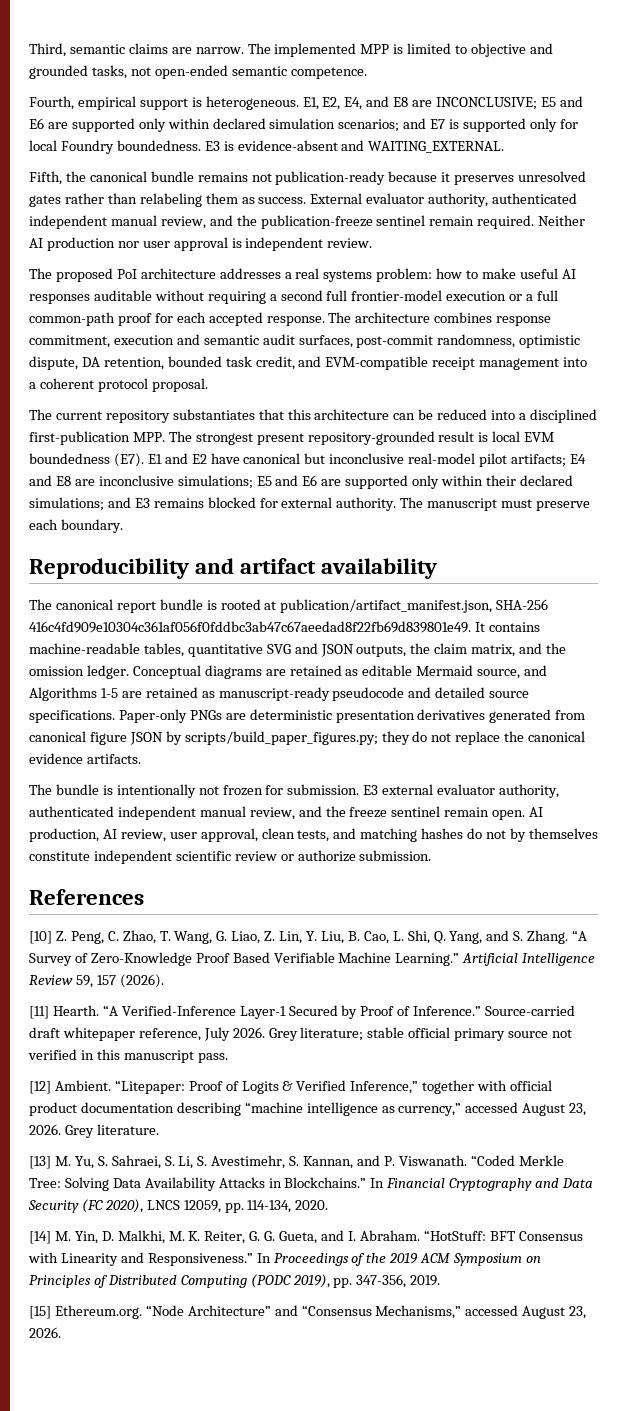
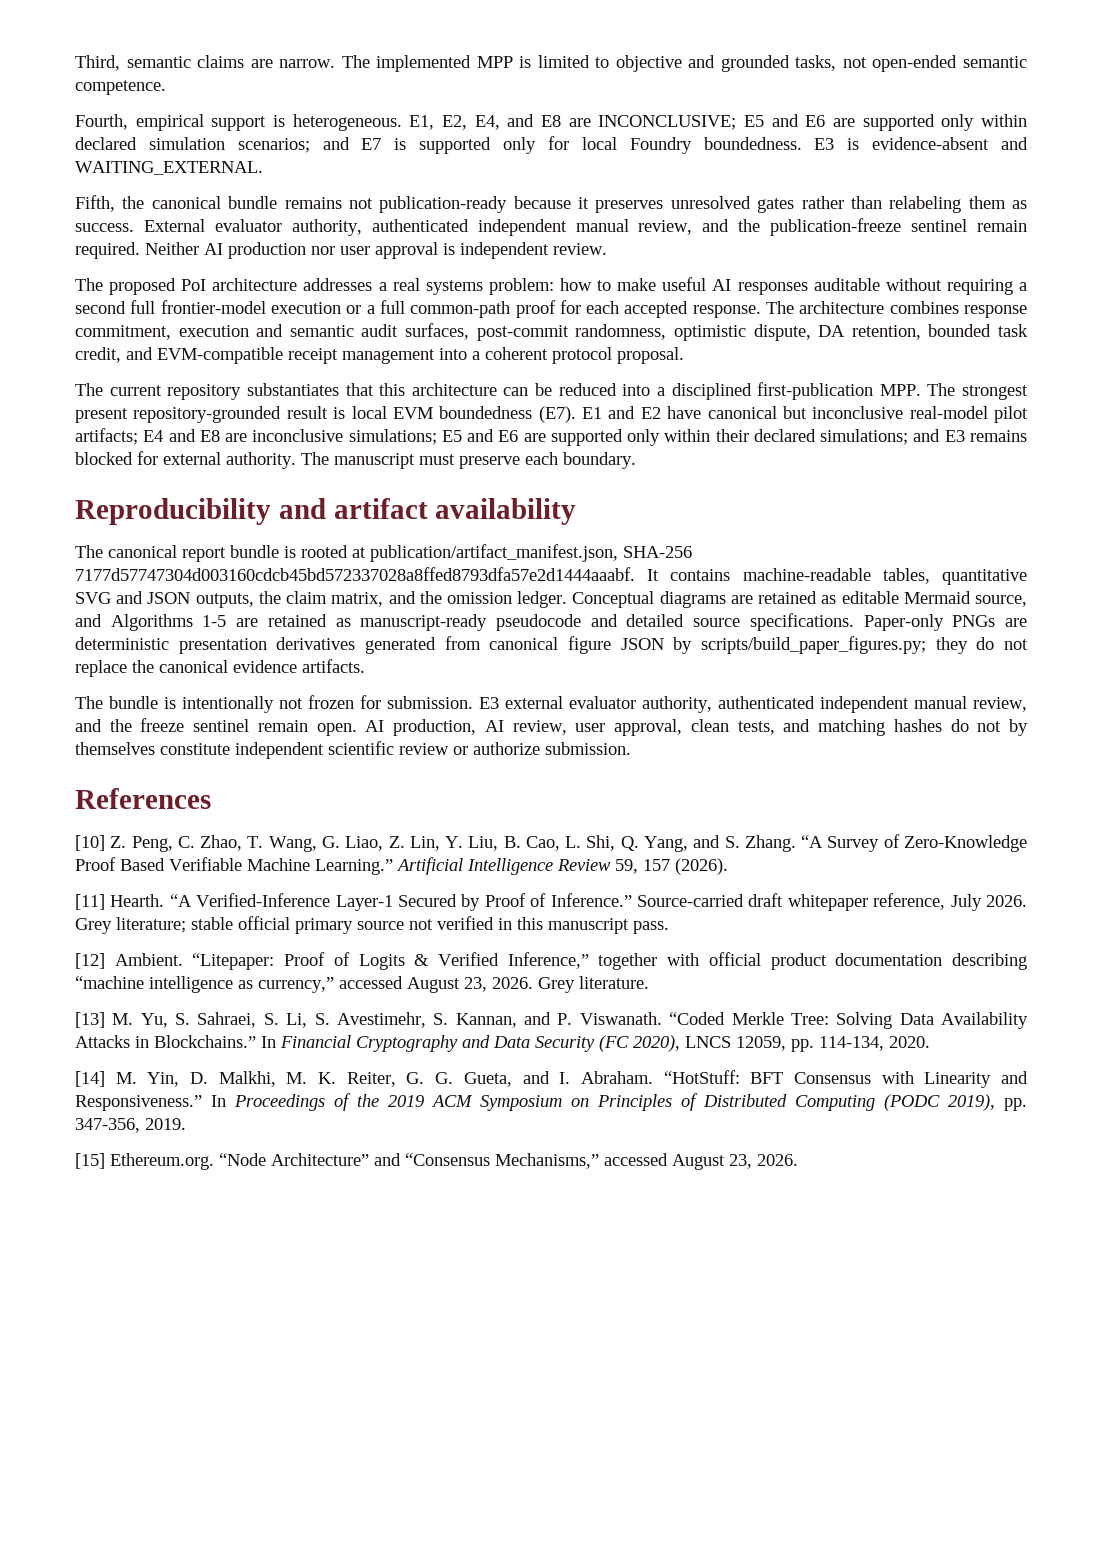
[29,621,471,633] 416c4fd909e10304c361af056f0fddbc3ab47c67aeedad8f22fb69d839801e49. -> [75,567,635,581] 7177d57747304d003160cdcb45bd572337028a8ffed8793dfa57e2d1444aaabf.

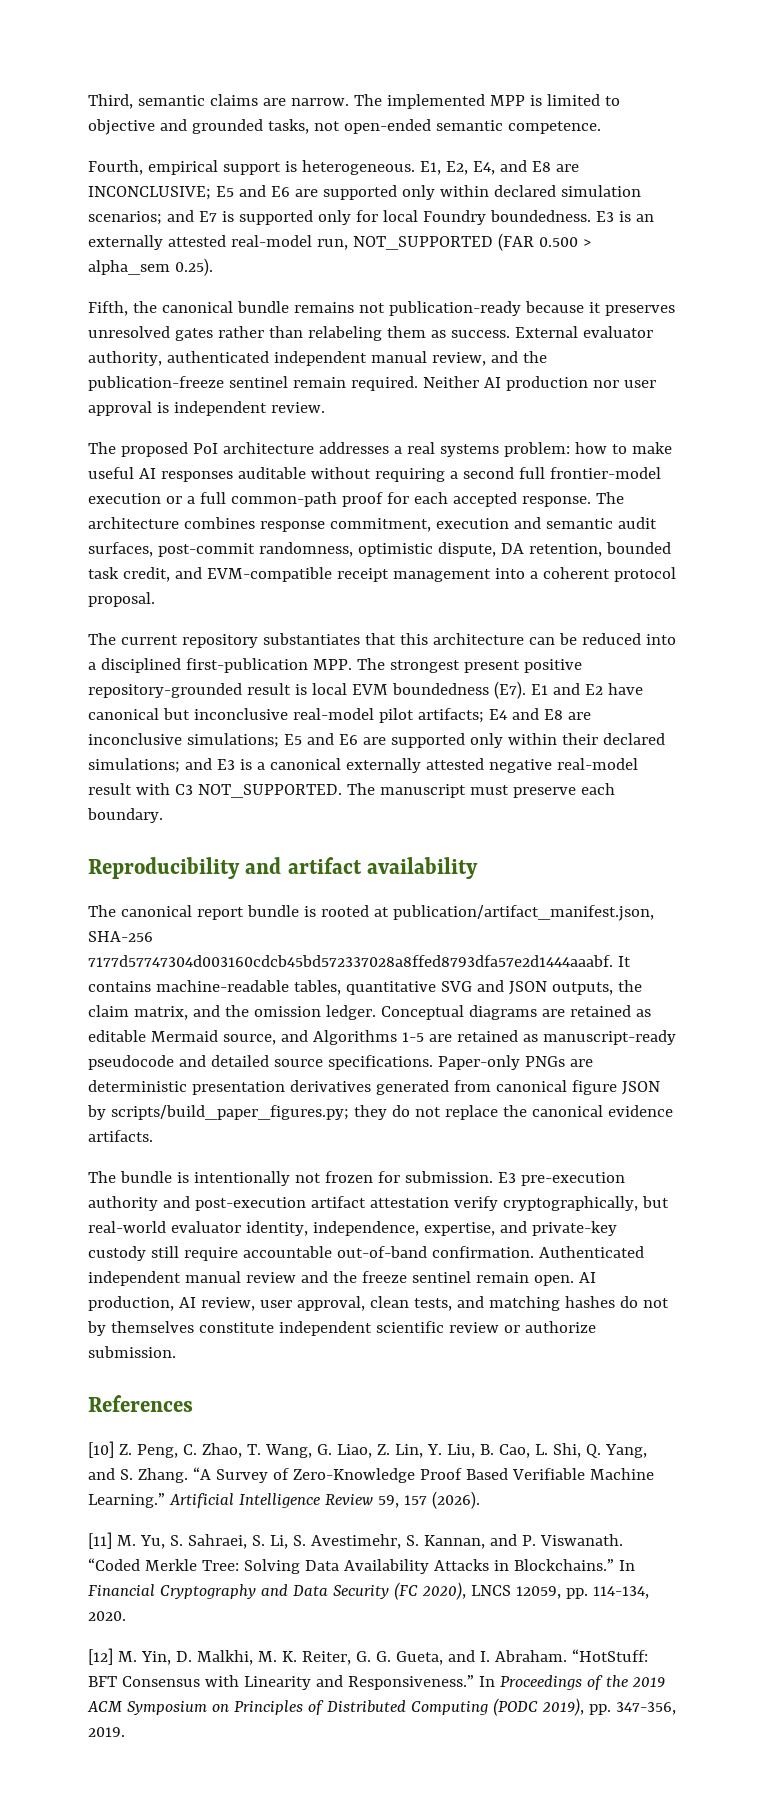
[872,137,1028,150] [75,161,263,175] evidence-absent and WAITING_EXTERNAL. -> [635,214,654,222] [88,233,591,251] [88,258,213,276] an externally attested real-model run, NOT_SUPPORTED (FAR 0.500 > alpha_sem 0.25).
(128, 415) none -> [523,659,582,673] positive
[970,430,1028,442] [75,451,296,469] remains blocked for external authority. -> [239,758,638,773] [88,783,342,798] is a canonical externally attested negative real-model result with C3 NOT_SUPPORTED.
[505,696,1027,713] external evaluator authority, authenticated independent manual review, -> [520,1172,625,1186] [88,1196,669,1211] [88,1221,617,1236] [88,1246,644,1261] [88,1271,296,1286] pre-execution authority and post-execution artifact attestation verify cryptographically, but real-world evaluator identity, independence, expertise, and private-key custody still require accountable out-of-band confirmation. Authenticated independent manual review
[110,893,1027,911] [75,916,669,934] [75,952,1027,970] [75,976,649,993] [75,1012,105,1028] Hearth. “A Verified-Inference Layer-1 Secured by Proof of Inference.” Source-carried draft whitepaper reference, July 2026. Grey literature; stable official primary source not verified in this manuscript pass. // [12] Ambient. “Litepaper: Proof of Logits & Verified Inference,” together with official product documentation describing “machine intelligence as currency,” accessed August 23, 2026. Grey literature. // [13] -> (112, 1540) none
[75,1071,105,1087] [14] -> [88,1648,113,1665] [12]
[75,1153,798,1170] // [15] Ethereum.org. “Node Architecture” and “Consensus Mechanisms,” accessed August 23, 2026. -> (125, 1732) none

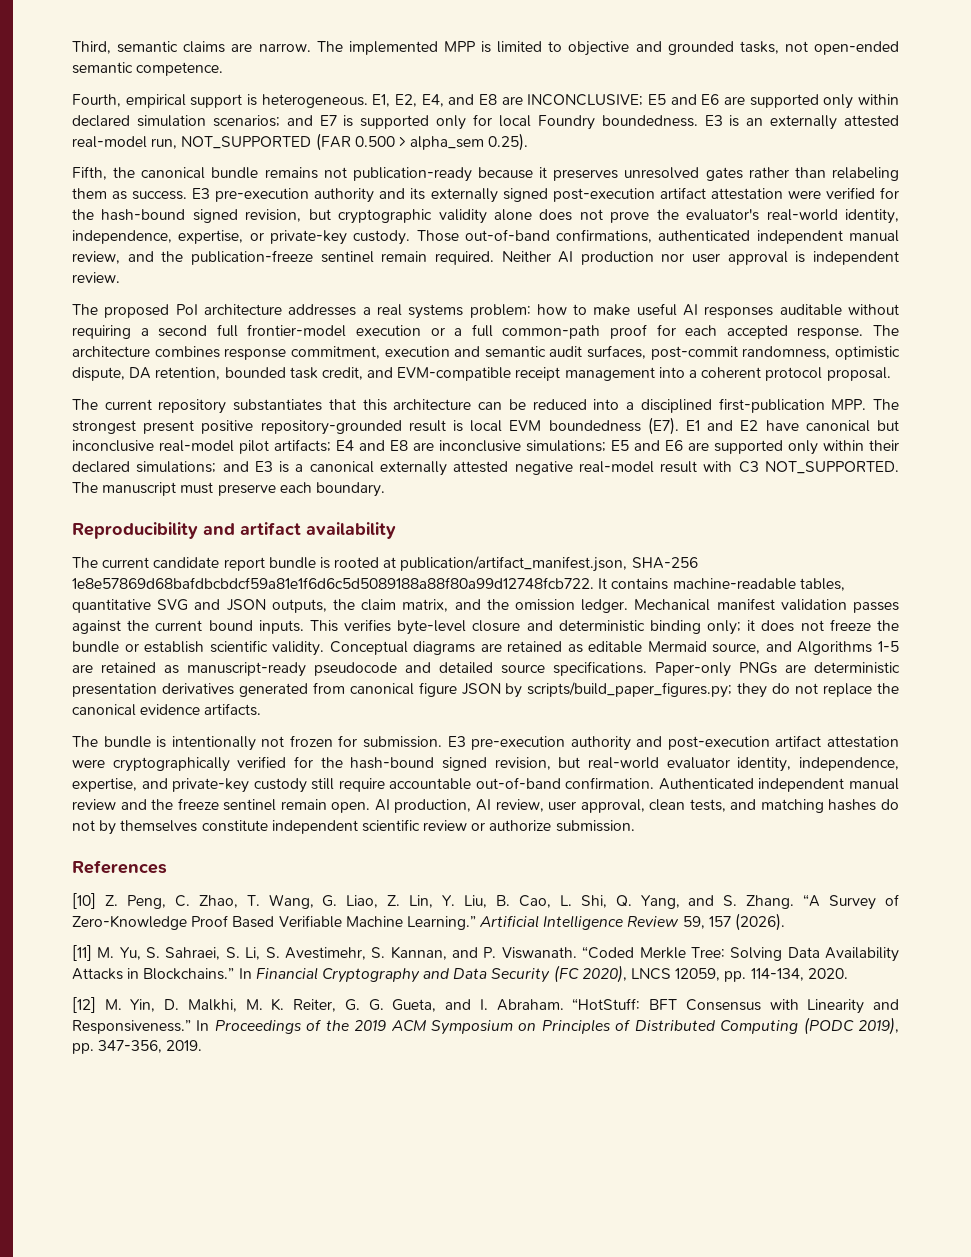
[514,326,653,338] [88,351,162,366] External evaluator authority, -> [192,187,899,203] [72,209,900,224] [72,229,653,245] E3 pre-execution authority and its externally signed post-execution artifact attestation were verified for the hash-bound signed revision, but cryptographic validity alone does not prove the evaluator's real-world identity, independence, expertise, or private-key custody. Those out-of-band confirmations,
[120,905,192,917] canonical -> [102,557,220,568] current candidate
[88,955,613,967] 7177d57747304d003160cdcb45bd572337028a8ffed8793dfa57e2d1444aaabf. -> [72,577,594,589] 1e8e57869d68bafdbcbdcf59a81e1f6d6c5d5089188a88f80a99d12748fcb722.
(376, 1012) none -> [634,598,899,613] [72,619,899,635] [72,640,325,656] Mechanical manifest validation passes against the current bound inputs. This verifies byte-level closure and deterministic binding only; it does not freeze the bundle or establish scientific validity.
[453,1196,638,1211] verify cryptographically, -> [72,756,551,772] were cryptographically verified for the hash-bound signed revision,

